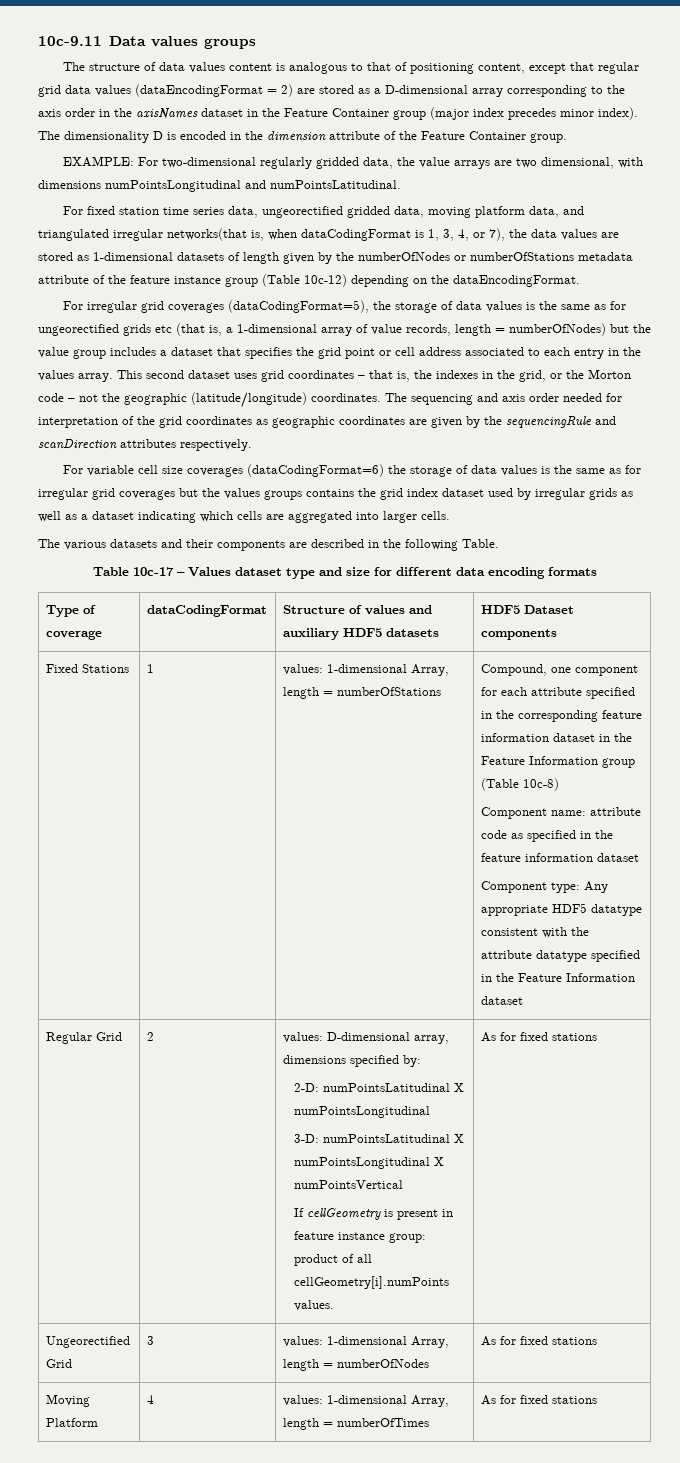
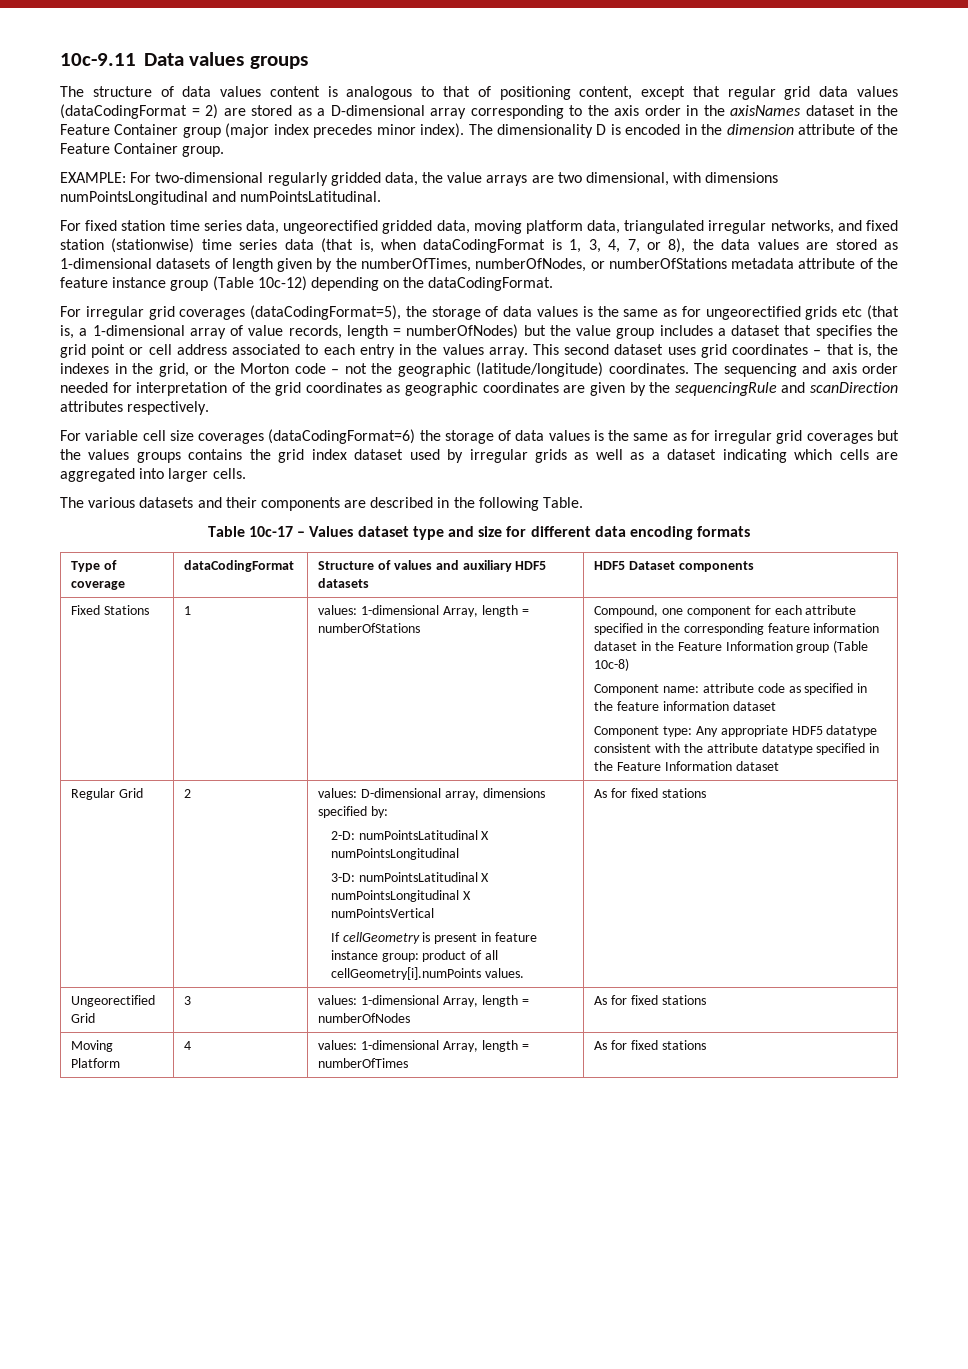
[135,84,263,97] (dataEncodingFormat -> [60,104,187,119] (dataCodingFormat
[562,206,584,215] and -> (621, 227) none
[167,228,247,241] networks(that -> [770,220,898,234] [60,238,354,253] networks, and fixed station (stationwise) time series data (that
[473,228,505,241] or 7), -> [627,238,686,253] 7, or 8),
[358,252,450,261] numberOfNodes -> [360,258,587,272] numberOfTimes, numberOfNodes,
[453,275,580,287] dataEncodingFormat. -> [428,277,554,291] dataCodingFormat.

